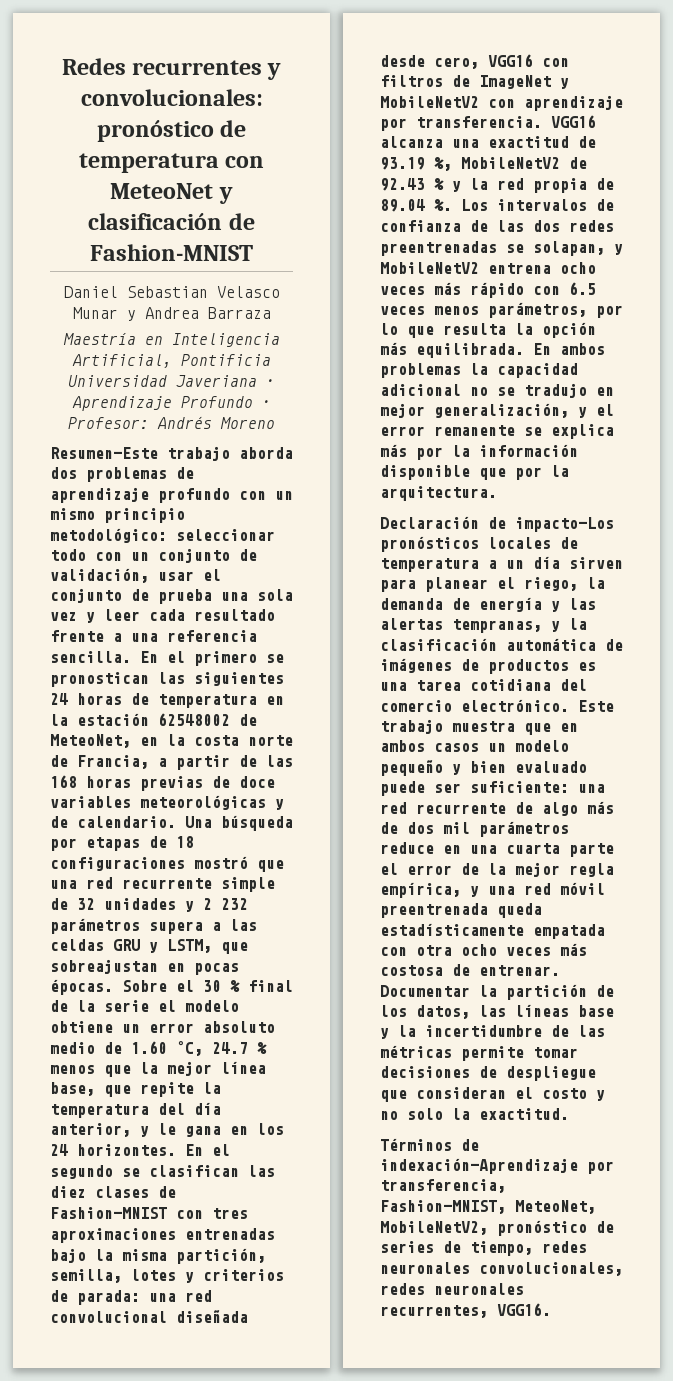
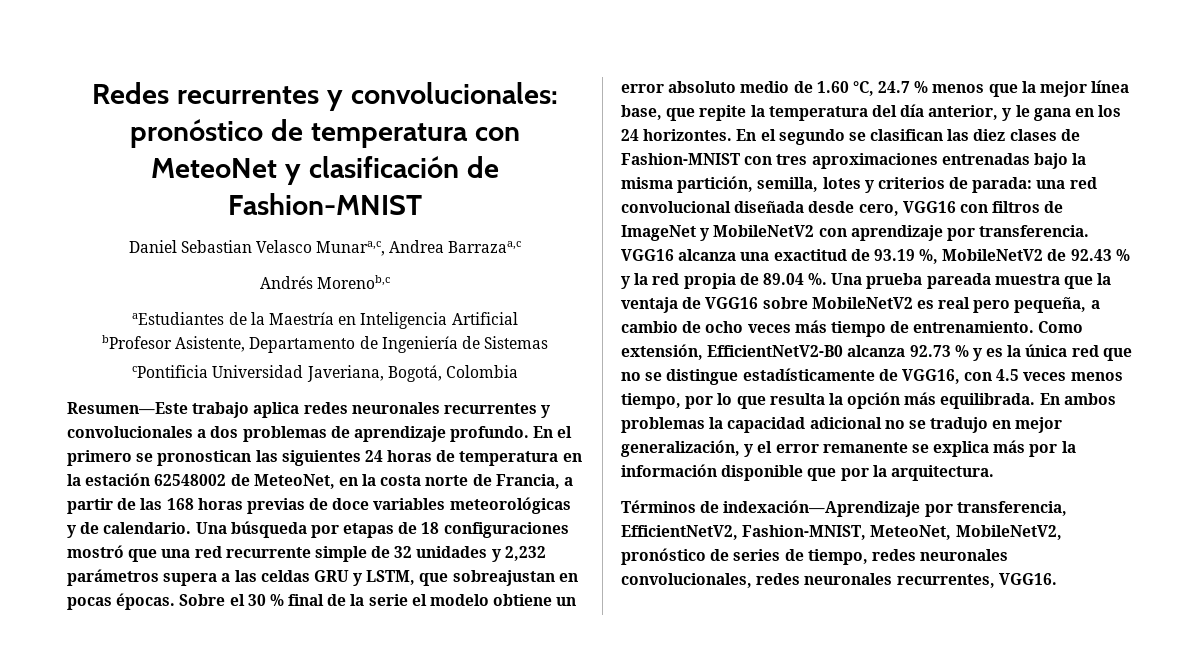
[72,307,271,321] [62,333,280,347] [71,354,271,368] [68,375,275,387] [71,396,271,411] [68,416,275,429] [50,446,293,461] [50,467,194,482] [50,487,293,503] [50,508,185,523] [50,528,275,543] [50,548,257,563] [50,568,221,583] [50,588,293,604] [50,609,275,623] [50,630,257,642] [50,651,131,663] Munar y Andrea Barraza // Maestría en Inteligencia Artificial, Pontificia Universidad Javeriana · Aprendizaje Profundo · Profesor: Andrés Moreno // Resumen—Este trabajo aborda dos problemas de aprendizaje profundo con un mismo principio metodológico: seleccionar todo con un conjunto de validación, usar el conjunto de prueba una sola vez y leer cada resultado frente a una referencia sencilla. -> [316,240,522,256] [259,275,391,289] [132,312,518,329] [101,335,549,353] [132,365,518,382] [67,402,551,418] [67,426,530,442] Munara,c, Andrea Barrazaa,c // Andrés Morenob,c // aEstudiantes de la Maestría en Inteligencia Artificial // bProfesor Asistente, Departamento de Ingeniería de Sistemas // cPontificia Universidad Javeriana, Bogotá, Colombia // Resumen—Este trabajo aplica redes neuronales recurrentes y convolucionales a dos problemas de aprendizaje profundo.
[203,898,248,910] 2 232 -> [504,546,546,561] 2,232
[461,199,614,211] [380,220,614,232] [380,241,623,256] [380,262,596,274] [380,282,596,298] Los intervalos de confianza de las dos redes preentrenadas se solapan, y MobileNetV2 entrena ocho veces más rápido con 6.5 -> [831,273,1112,289] [621,297,1100,313] [621,320,1084,337] [621,344,1132,361] [621,368,1020,385] Una prueba pareada muestra que la ventaja de VGG16 sobre MobileNetV2 es real pero pequeña, a cambio de ocho veces más tiempo de entrenamiento. Como extensión, EfficientNetV2-B0 alcanza 92.73 % y es la única red que no se distingue estadísticamente de VGG16, con 4.5
[488,302,587,318] parámetros, -> [621,393,681,409] tiempo,
[380,516,614,532] [380,536,578,552] [380,556,623,572] [380,577,605,592] [380,597,596,612] [380,618,587,633] [380,638,623,651] [380,658,596,674] [380,679,587,691] [380,699,614,712] [380,719,578,735] [380,740,569,752] [380,760,587,776] [380,781,605,796] [380,801,614,816] [380,821,569,837] [380,842,614,857] [380,862,614,877] [380,882,605,898] [380,903,542,918] [380,923,605,939] [380,943,587,956] [380,964,560,976] [380,984,614,1000] [380,1004,614,1019] [380,1025,605,1039] [380,1045,578,1061] [380,1066,596,1081] [380,1087,605,1102] [380,1108,569,1120] // Declaración de impacto—Los pronósticos locales de temperatura a un día sirven para planear el riego, la demanda de energía y las alertas tempranas, y la clasificación automática de imágenes de productos es una tarea cotidiana del comercio electrónico. Este trabajo muestra que en ambos casos un modelo pequeño y bien evaluado puede ser suficiente: una red recurrente de algo más de dos mil parámetros reduce en una cuarta parte el error de la mejor regla empírica, y una red móvil preentrenada queda estadísticamente empatada con otra ocho veces más costosa de entrenar. Documentar la partición de los datos, las líneas base y la incertidumbre de las métricas permite tomar decisiones de despliegue que consideran el costo y no solo la exactitud. -> (994, 473) none
(506, 1186) none -> [621,525,738,540] EfficientNetV2,

